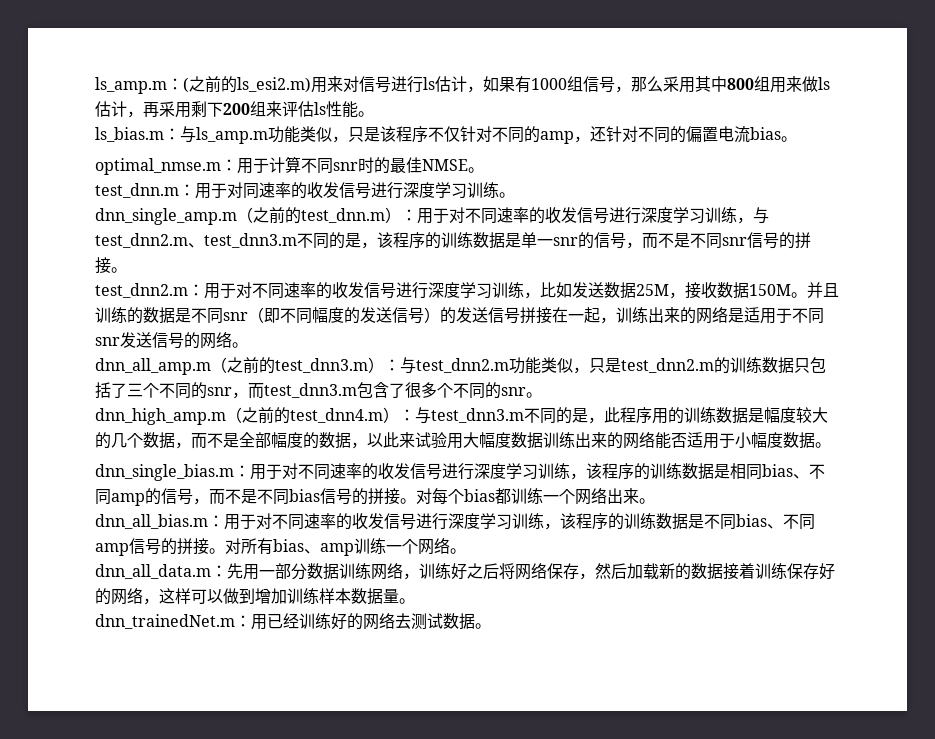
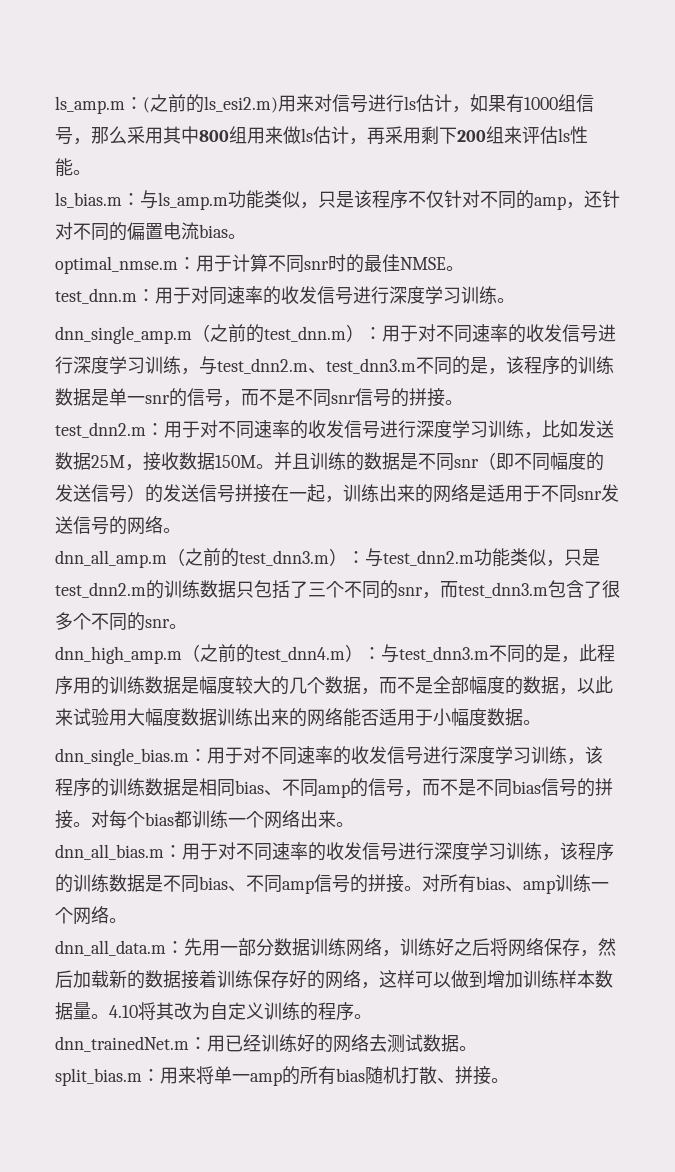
(415, 601) none -> [109,1002,372,1021] 4.10将其改为自定义训练的程序。
(491, 626) none -> [55,1066,509,1086] // split_bias.m：用来将单一amp的所有bias随机打散、拼接。

